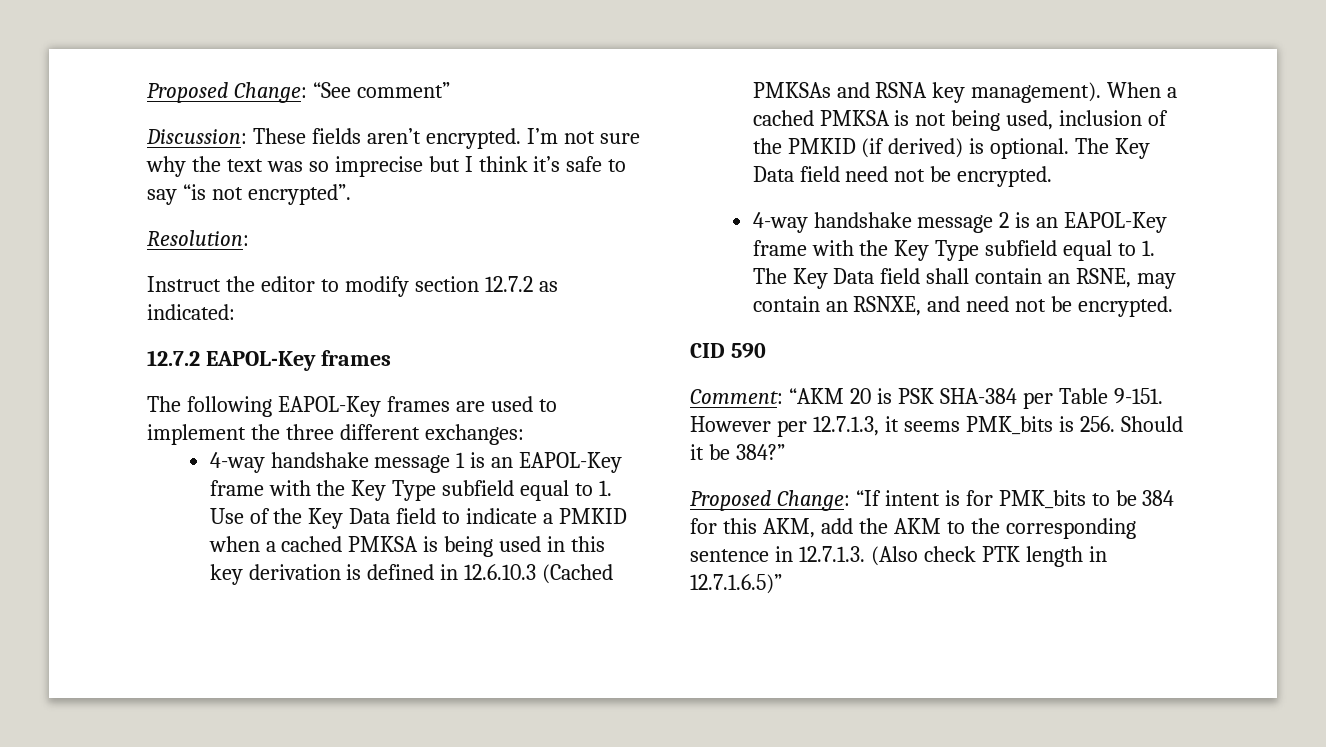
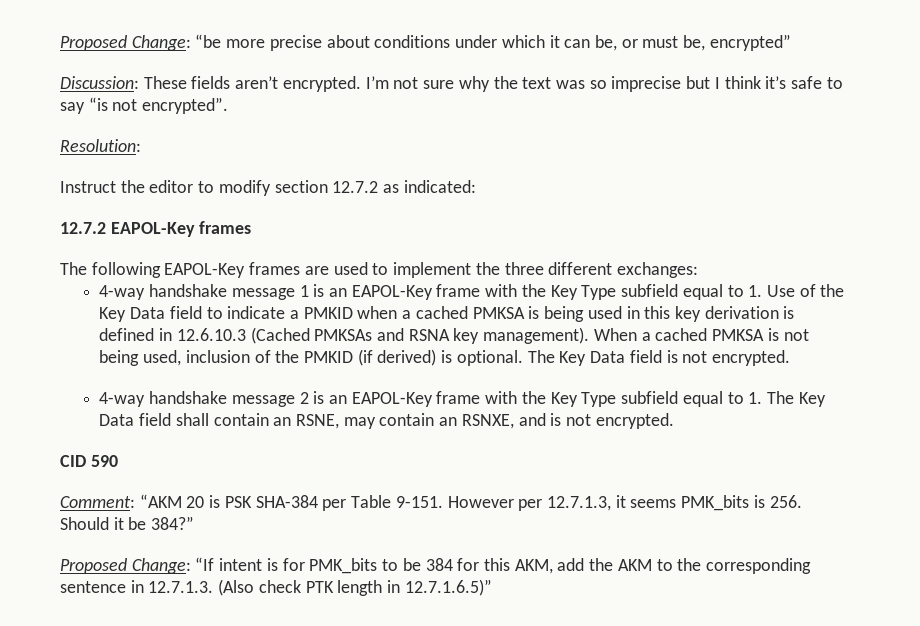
[147,82,450,103] Proposed Change: “See comment” -> [60,34,791,51] Proposed Change: “be more precise about conditions under which it can be, or must be, encrypted”
[845,166,952,182] need not be -> [666,350,708,363] is not
[966,296,1073,312] need not be -> [550,413,592,426] is not

